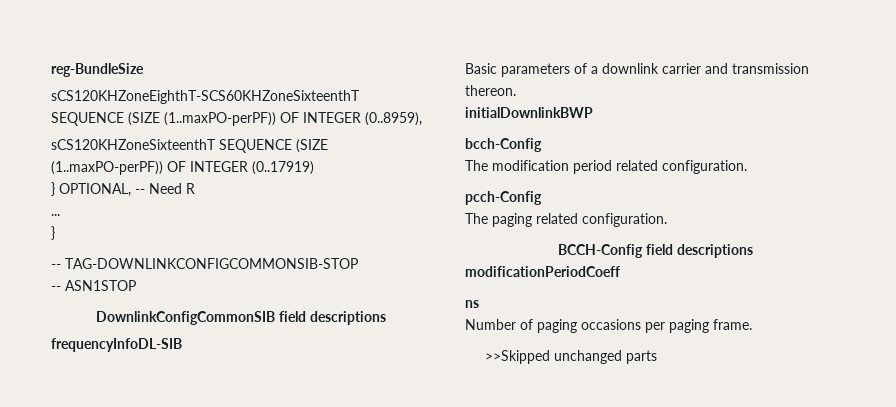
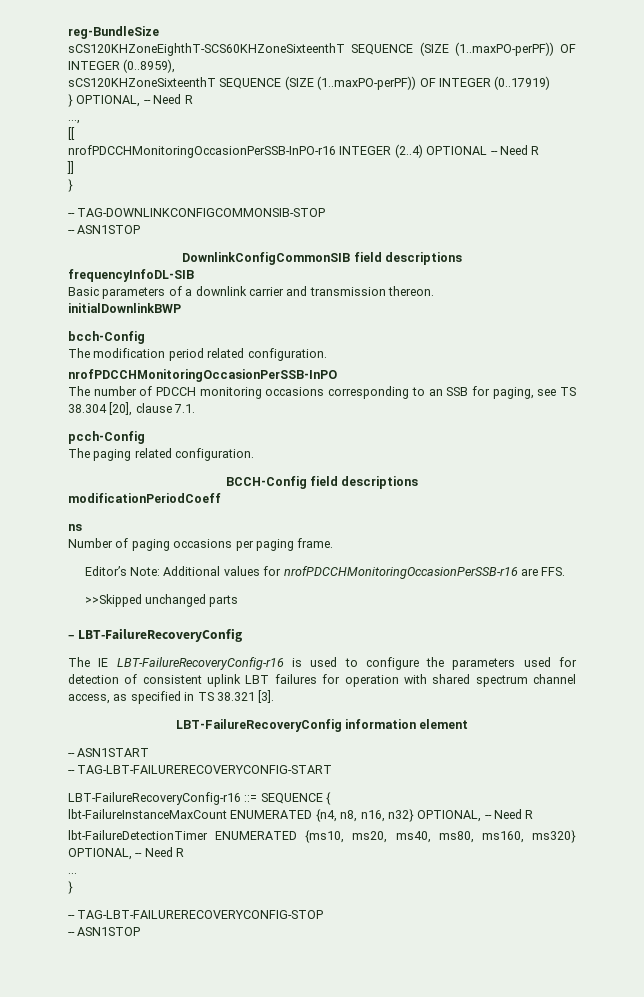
[51,214,60,216] ... -> [68,120,80,124] [68,127,75,140] [68,144,540,158] [67,161,74,174] ..., // [[ // nrofPDCCHMonitoringOccasionPerSSB-InPO-r16 INTEGER (2..4) OPTIONAL -- Need R // ]]
(747, 167) none -> [68,369,337,382] [68,386,576,399] [68,402,196,416] // nrofPDCCHMonitoringOccasionPerSSB-InPO // The number of PDCCH monitoring occasions corresponding to an SSB for paging, see TS 38.304 [20], clause 7.1.
[484,350,657,364] >>Skipped unchanged parts -> [84,566,566,579] [84,594,239,607] [68,628,242,642] [68,657,578,670] [68,674,577,687] [68,690,275,704] [175,719,469,732] [68,748,150,757] [68,765,333,774] [68,792,332,805] [68,809,534,822] [68,830,577,843] [68,847,185,860] [68,873,77,874] [68,881,73,894] [68,910,324,919] [68,927,141,936] Editor’s Note: Additional values for nrofPDCCHMonitoringOccasionPerSSB-r16 are FFS. // >>Skipped unchanged parts // – LBT-FailureRecoveryConfig // The IE LBT-FailureRecoveryConfig-r16 is used to configure the parameters used for detection of consistent uplink LBT failures for operation with shared spectrum channel access, as specified in TS 38.321 [3]. // LBT-FailureRecoveryConfig information element // -- ASN1START // -- TAG-LBT-FAILURERECOVERYCONFIG-START // LBT-FailureRecoveryConfig-r16 ::= SEQUENCE { // lbt-FailureInstanceMaxCount ENUMERATED {n4, n8, n16, n32} OPTIONAL, -- Need R // lbt-FailureDetectionTimer ENUMERATED {ms10, ms20, ms40, ms80, ms160, ms320} OPTIONAL, -- Need R // ... // } // -- TAG-LBT-FAILURERECOVERYCONFIG-STOP // -- ASN1STOP

